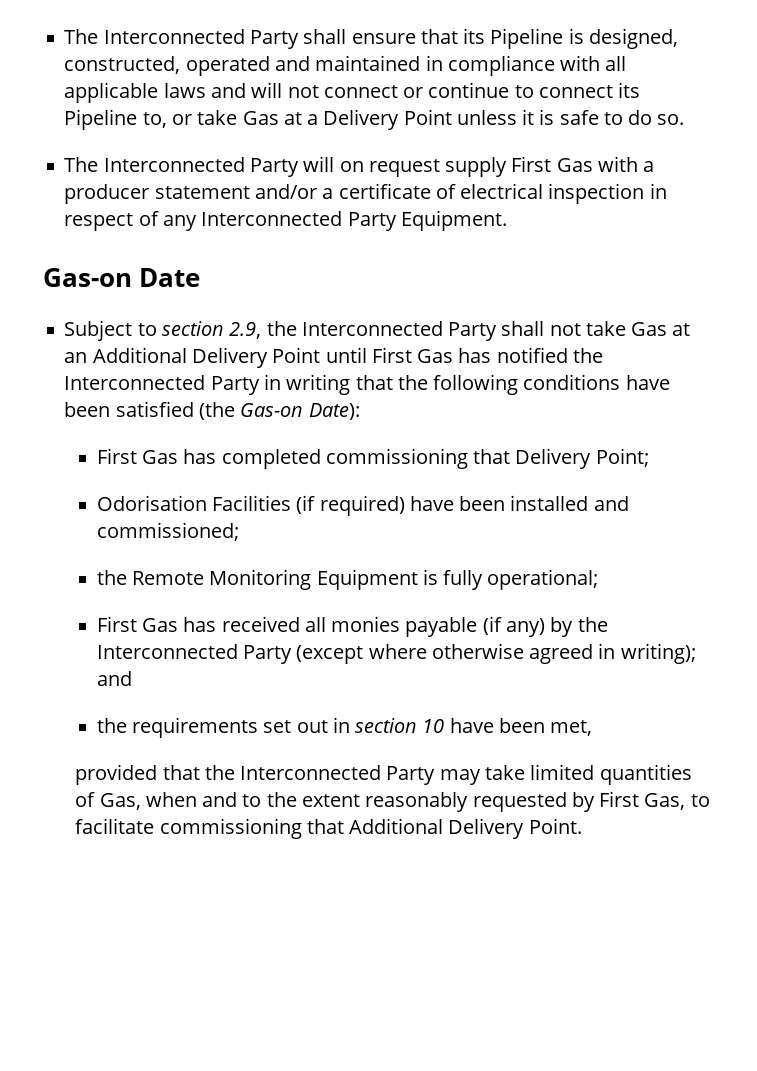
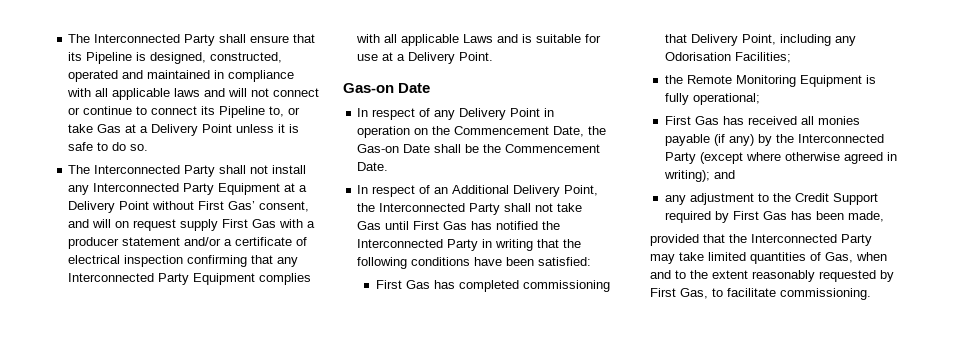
(299, 167) none -> [219,165,307,174] [68,183,308,195] [68,201,310,213] [68,219,90,228] shall not install any Interconnected Party Equipment at a Delivery Point without First Gas’ consent, and
[649,183,667,199] [64,210,507,231] [43,268,201,287] [64,320,262,341] in respect of any Interconnected Party Equipment. // Gas-on Date // Subject to section 2.9, -> [187,255,299,267] [68,273,312,285] [356,34,602,46] [357,52,494,64] [343,83,431,93] [357,108,555,120] [357,126,607,138] [357,144,601,153] [357,162,389,171] [357,185,599,197] confirming that any Interconnected Party Equipment complies with all applicable Laws and is suitable for use at a Delivery Point. // Gas-on Date // In respect of any Delivery Point in operation on the Commencement Date, the Gas-on Date shall be the Commencement Date. // In respect of an Additional Delivery Point,
[672,323,691,336] [64,347,321,368] at an Additional Delivery Point -> (382, 225) none
[115,401,360,420] satisfied (the Gas-on Date): -> [538,257,592,266] satisfied:
[595,448,649,467] [96,495,629,516] [96,522,239,541] Point; // Odorisation Facilities (if required) have been installed and commissioned; -> [741,34,856,46] [664,52,791,63] Point, including any Odorisation Facilities;
[96,717,593,738] the requirements set out in section 10 have been met, -> [664,193,878,205] [664,211,884,223] any adjustment to the Credit Support required by First Gas has been made,
[159,818,582,839] commissioning that Additional Delivery Point. -> [780,288,872,300] commissioning.

